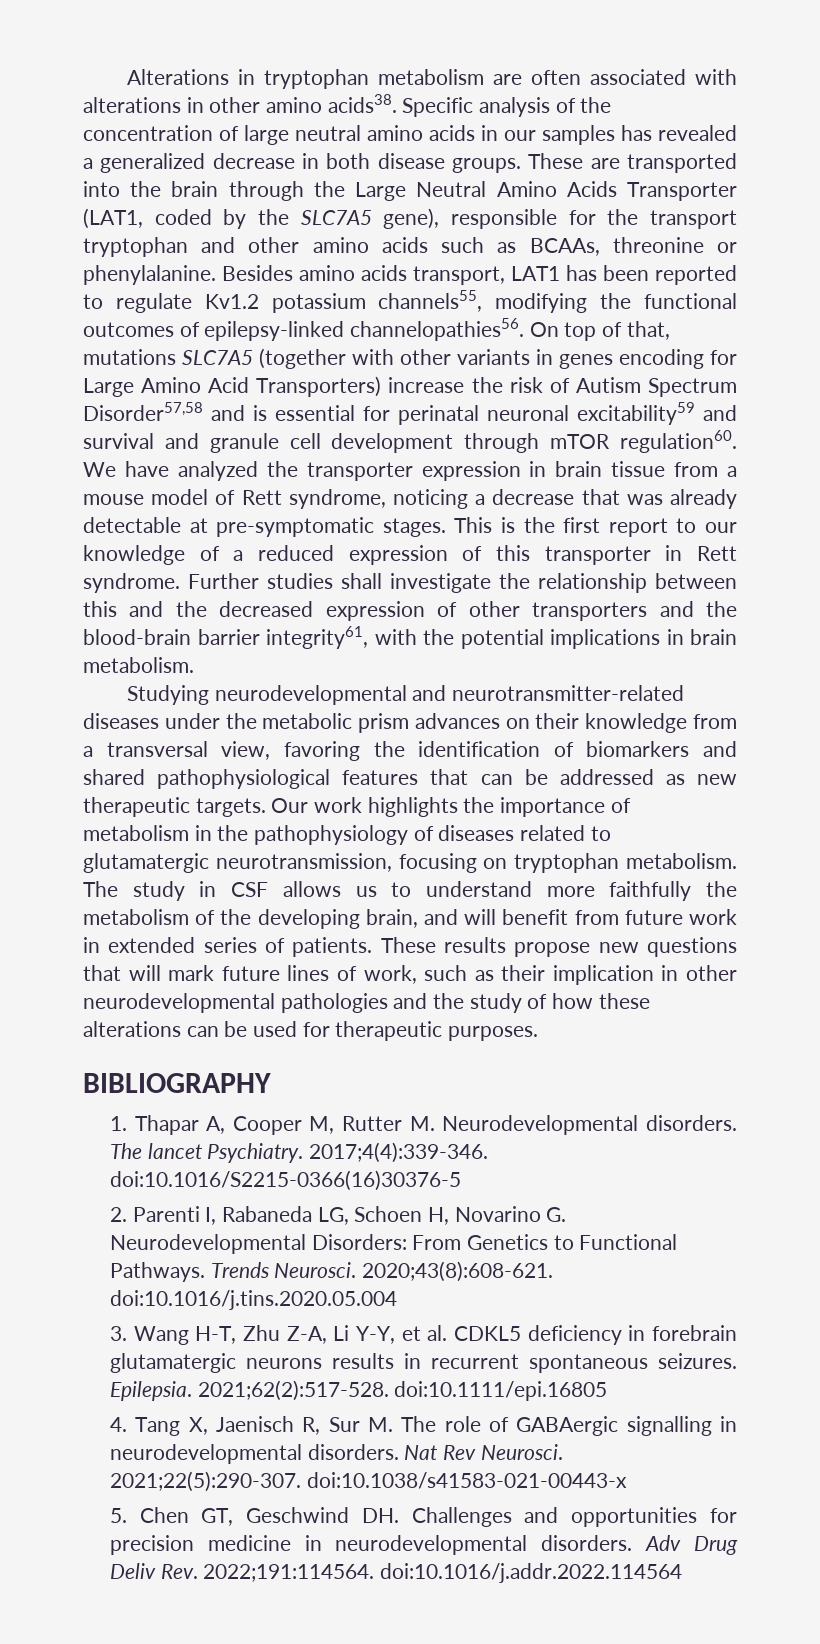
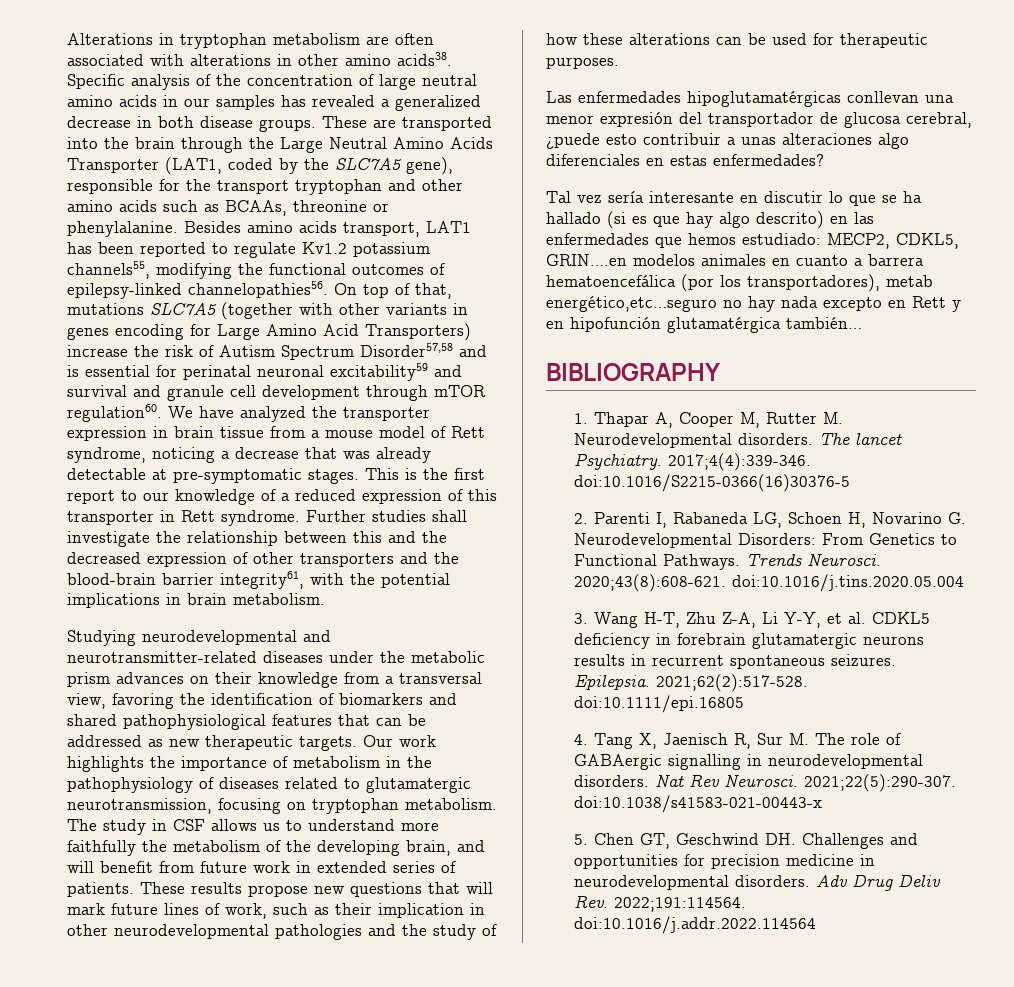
(539, 1033) none -> [546,91,954,107] [546,112,972,128] [546,133,909,149] [546,154,824,166] [546,191,922,206] [546,211,874,229] [546,233,959,249] [546,254,924,266] [546,274,933,292] [546,296,961,312] [546,317,862,333] // Las enfermedades hipoglutamatérgicas conllevan una menor expresión del transportador de glucosa cerebral, ¿puede esto contribuir a unas alteraciones algo diferenciales en estas enfermedades? // Tal vez sería interesante en discutir lo que se ha hallado (si es que hay algo descrito) en las enfermedades que hemos estudiado: MECP2, CDKL5, GRIN….en modelos animales en cuanto a barrera hematoencefálica (por los transportadores), metab energético,etc…seguro no hay nada excepto en Rett y en hipofunción glutamatérgica también…

